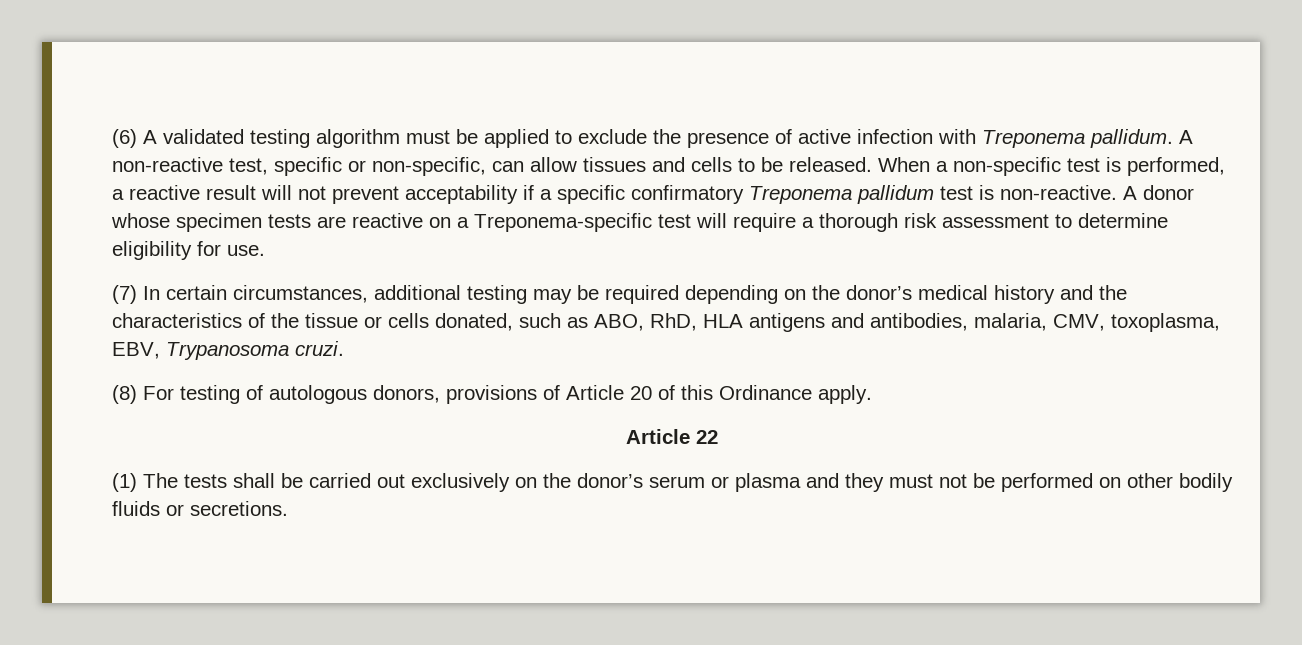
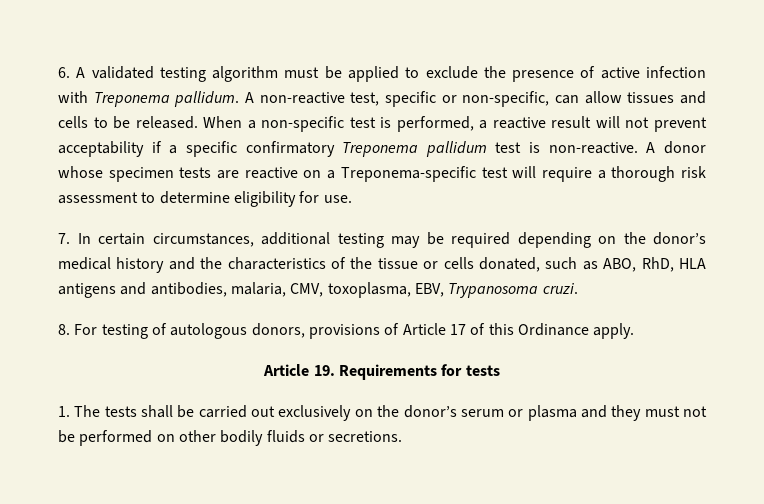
[112,129,137,148] (6) -> [58,67,70,78] 6.
[112,285,137,304] (7) -> [58,233,70,244] 7.
[112,385,137,404] (8) -> [58,324,70,335] 8.
[630,386,652,400] 20 -> [449,324,466,335] 17
[696,430,718,444] [112,473,137,492] 22 // (1) -> [313,364,500,380] [58,406,70,417] 19. Requirements for tests // 1.

